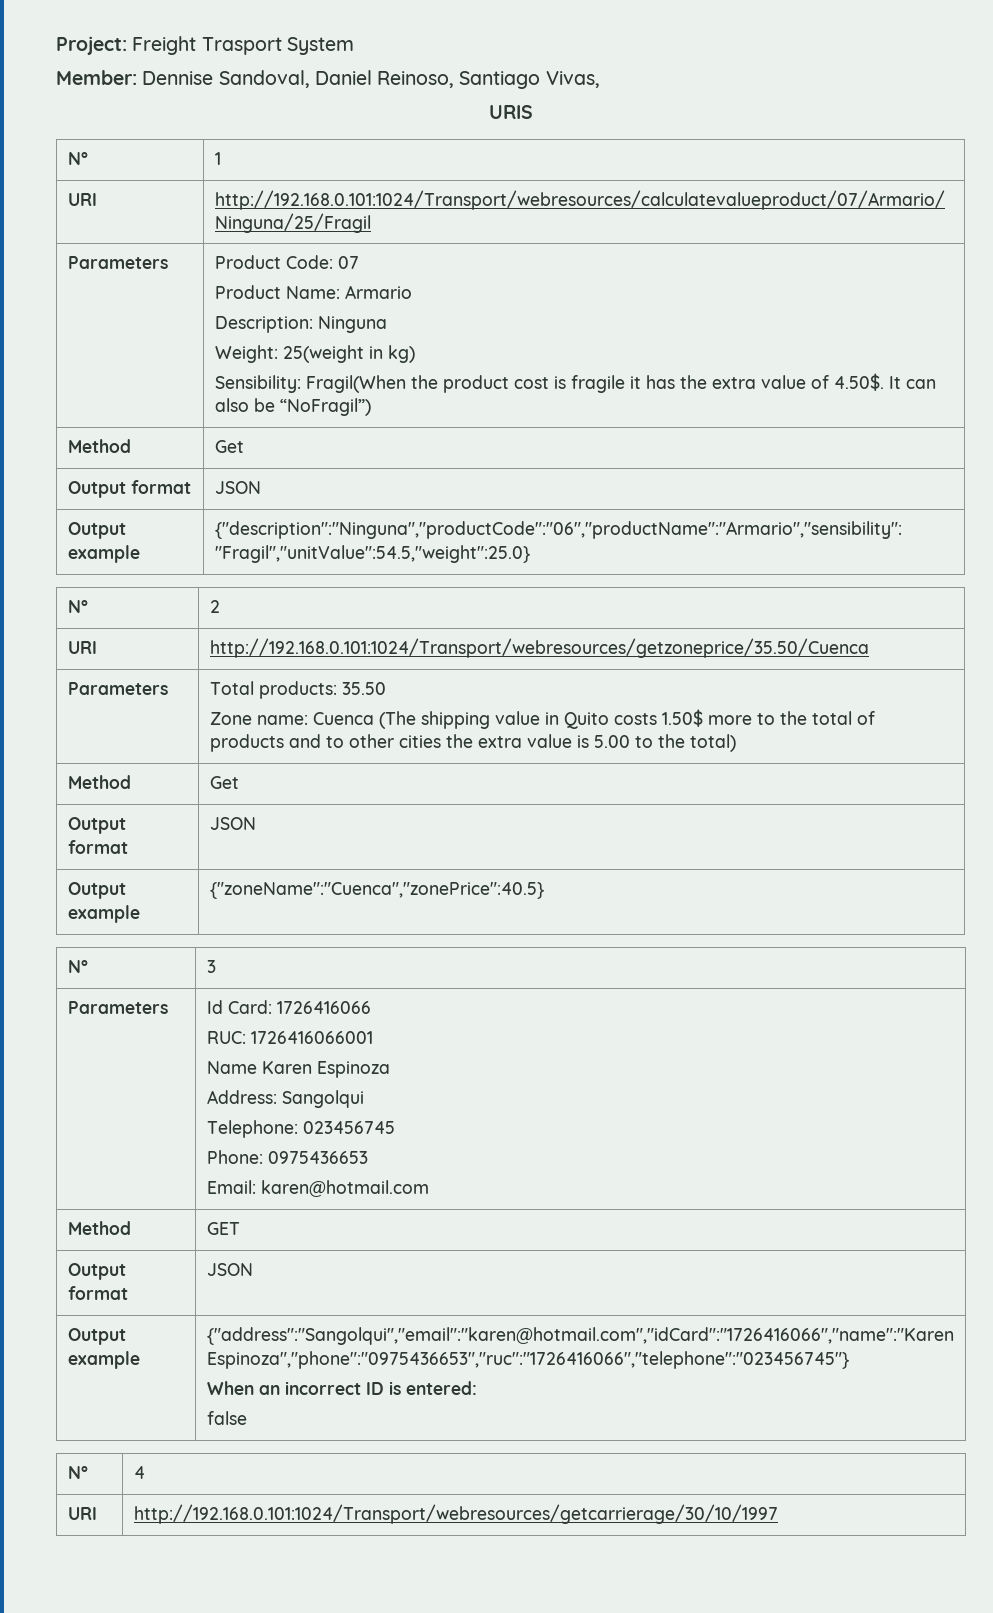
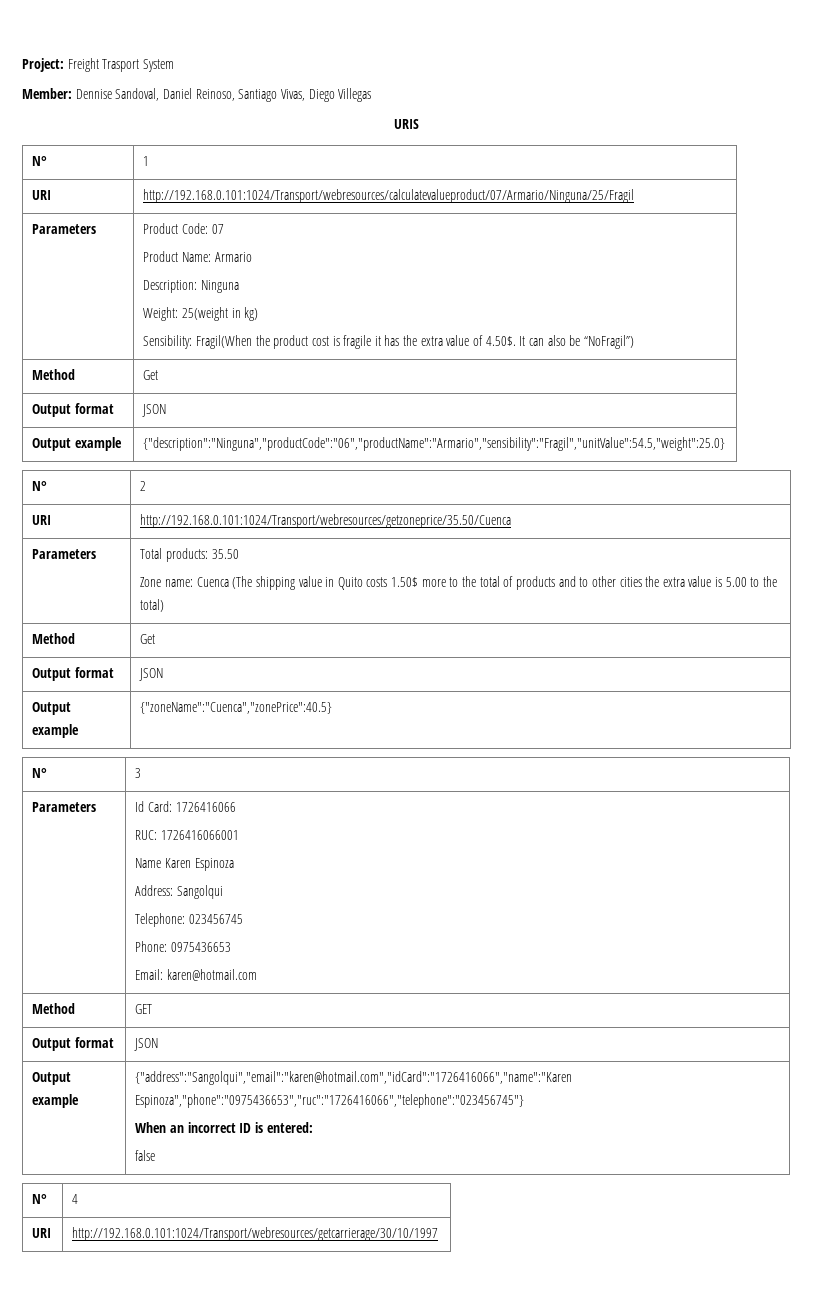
(600, 79) none -> [308,88,372,102] Diego Villegas

